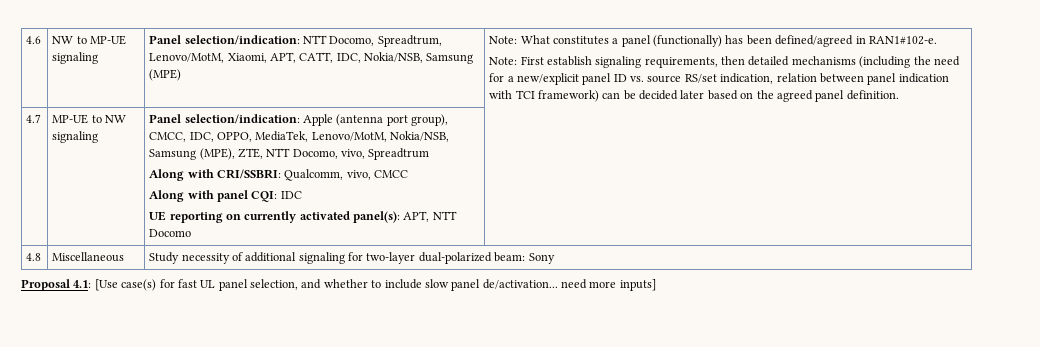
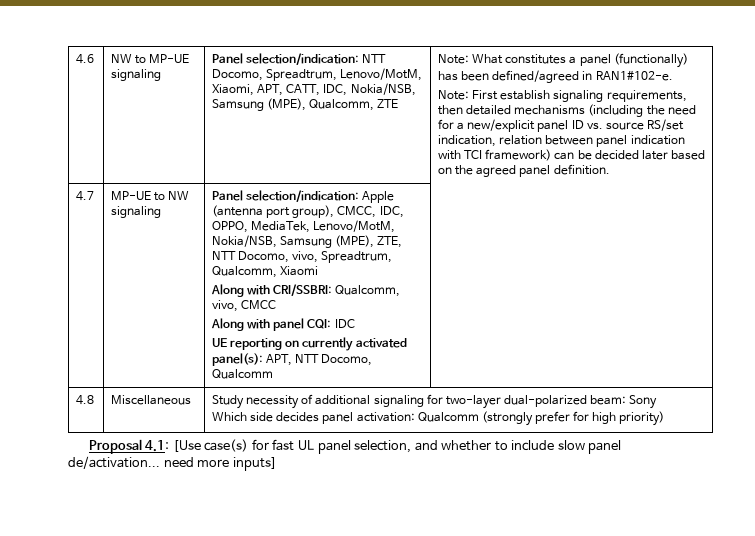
[149,69,182,81] (MPE) -> [267,98,399,111] (MPE), Qualcomm, ZTE
[368,148,430,160] Spreadtrum -> [321,251,393,263] [212,266,319,278] Spreadtrum, Qualcomm, Xiaomi
[149,229,192,237] Docomo -> [321,354,373,366] [212,369,274,379] Docomo, Qualcomm
(555, 258) none -> [212,411,665,426] // Which side decides panel activation: Qualcomm (strongly prefer for high priority)

